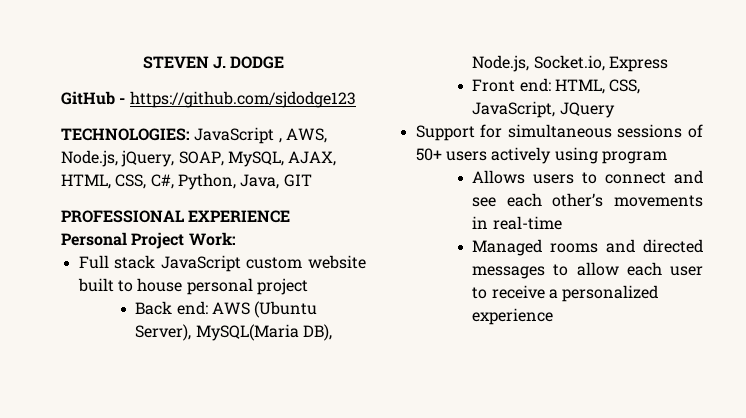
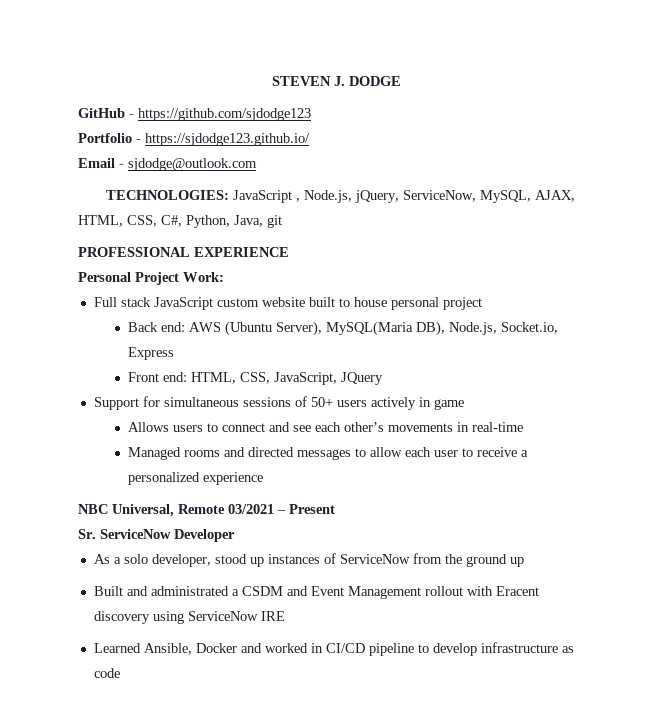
(356, 99) none -> [78,133,310,146] [78,158,257,171] // Portfolio - https://sjdodge123.github.io/ // Email - sjdodge@outlook.com
[285,128,327,143] AWS, -> (300, 200) none
[178,151,224,166] SOAP, -> [402,190,476,202] ServiceNow,
[283,174,312,187] GIT -> [267,215,282,228] git
[554,147,667,164] using program -> [418,397,464,410] in game
(554, 316) none -> [78,504,335,517] [78,529,235,542] [93,553,524,567] [93,586,539,599] [93,611,285,624] [93,642,574,656] [93,668,120,678] // NBC Universal, Remote 03/2021 – Present // Sr. ServiceNow Developer // As a solo developer, stood up instances of ServiceNow from the ground up // Built and administrated a CSDM and Event Management rollout with Eracent discovery using ServiceNow IRE // Learned Ansible, Docker and worked in CI/CD pipeline to develop infrastructure as code

